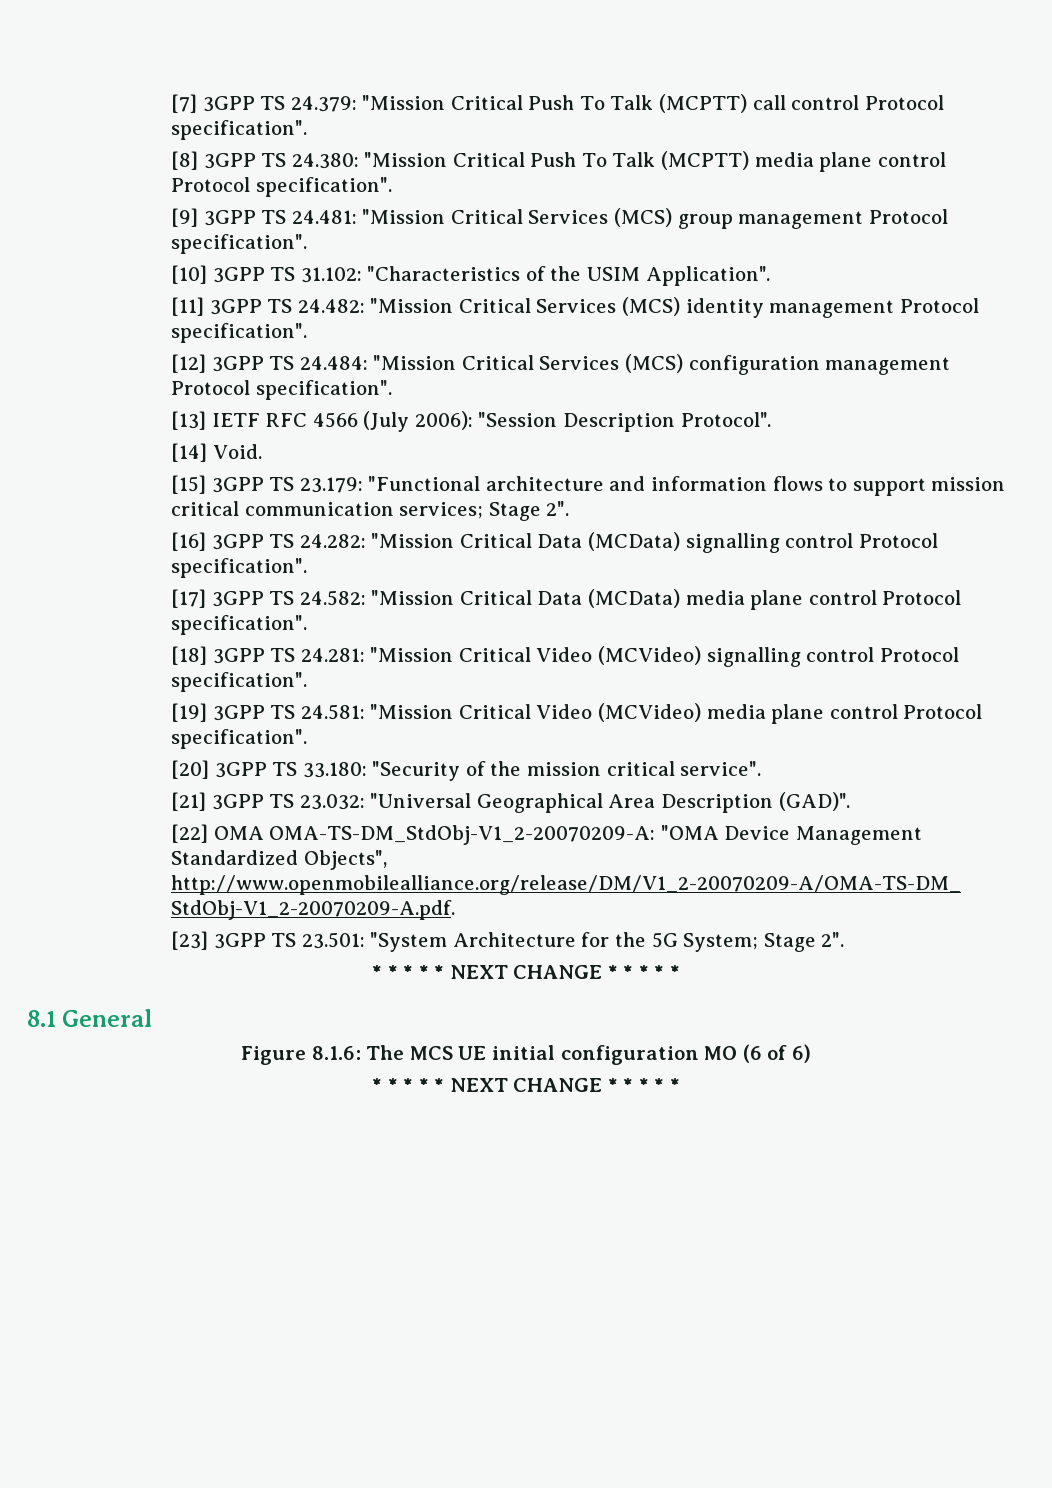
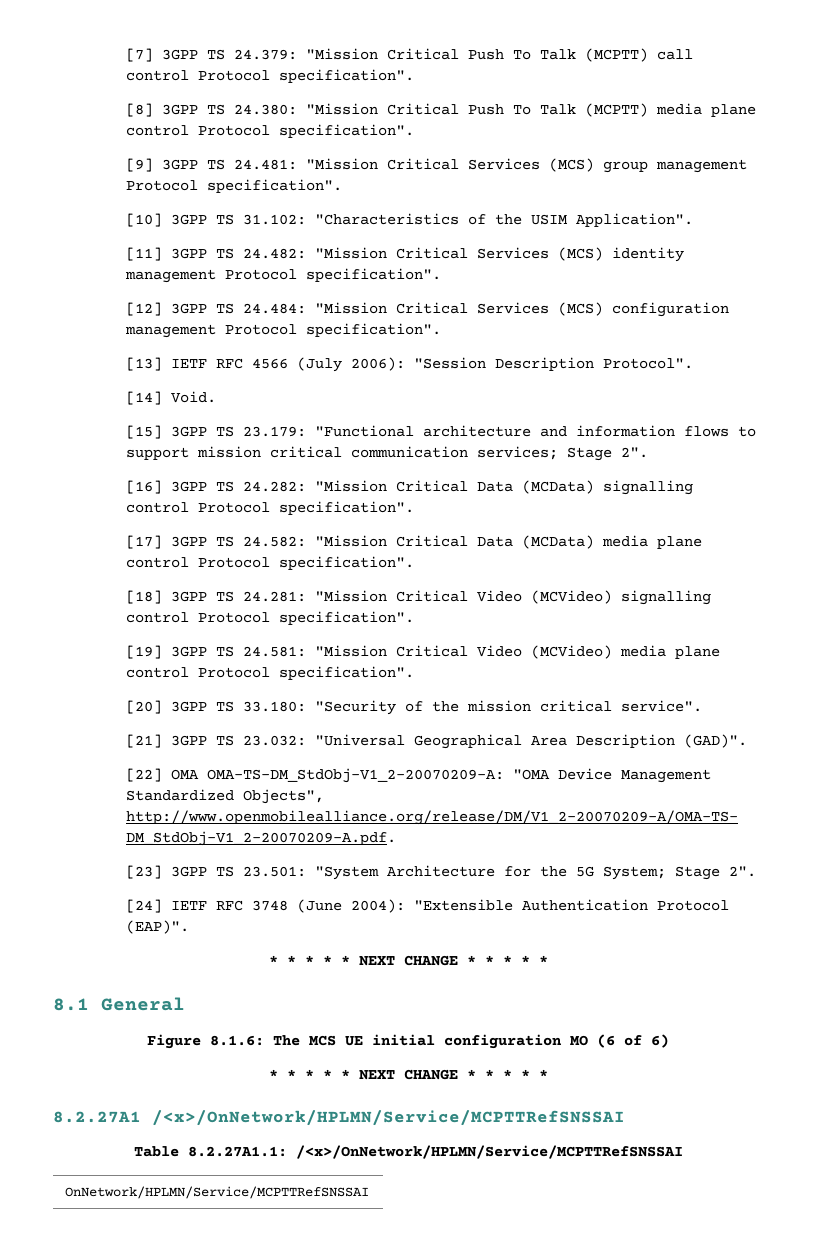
(845, 939) none -> [125,899,729,913] [125,920,189,934] // [24] IETF RFC 3748 (June 2004): "Extensible Authentication Protocol (EAP)".
(680, 1085) none -> [53,1110,625,1126] [133,1145,683,1159] [65,1186,370,1199] // 8.2.27A1 /<x>/OnNetwork/HPLMN/Service/MCPTTRefSNSSAI // Table 8.2.27A1.1: /<x>/OnNetwork/HPLMN/Service/MCPTTRefSNSSAI // OnNetwork/HPLMN/Service/MCPTTRefSNSSAI

